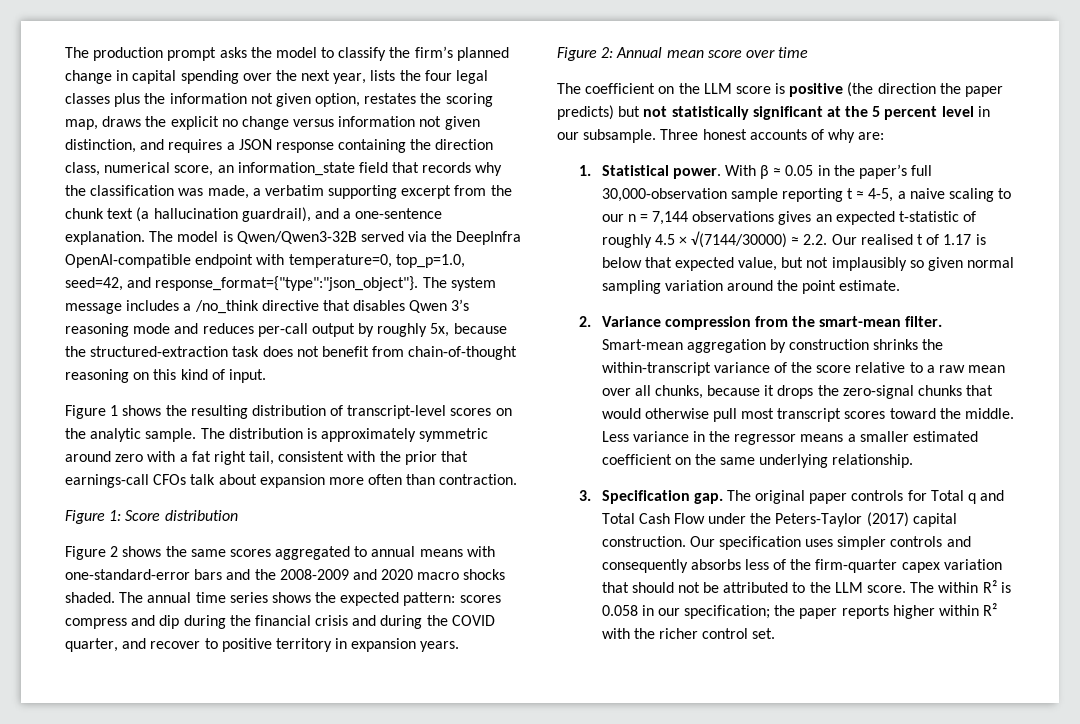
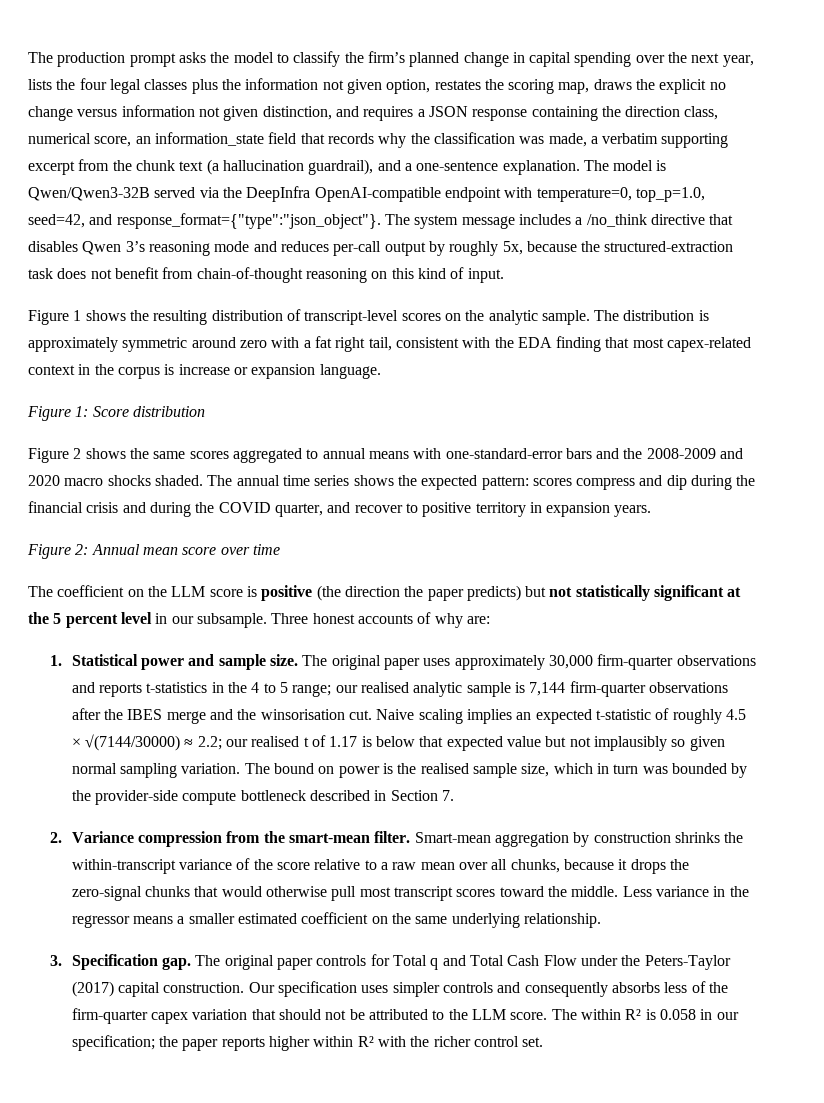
[404,451,469,465] [65,474,518,488] prior that earnings-call CFOs talk about expansion more often than contraction. -> [517,336,752,352] [28,364,381,379] EDA finding that most capex-related context in the corpus is increase or expansion language.
[672,164,933,179] [601,188,1012,202] [601,211,812,225] power. With β ≈ 0.05 in the paper’s full 30,000-observation sample reporting t ≈ 4-5, a naive scaling to our n = 7,144 observations gives -> [141,654,756,670] [71,681,728,697] [71,708,513,724] power and sample size. The original paper uses approximately 30,000 firm-quarter observations and reports t-statistics in the 4 to 5 range; our realised analytic sample is 7,144 firm-quarter observations after the IBES merge and the winsorisation cut. Naive scaling implies
[803,234,857,245] 2.2. Our -> [197,736,249,750] 2.2; our
[738,257,778,271] value, -> [506,736,541,747] value
[664,280,901,294] variation around the point estimate. -> [181,763,748,778] [71,790,455,805] variation. The bound on power is the realised sample size, which in turn was bounded by the provider-side compute bottleneck described in Section 7.

